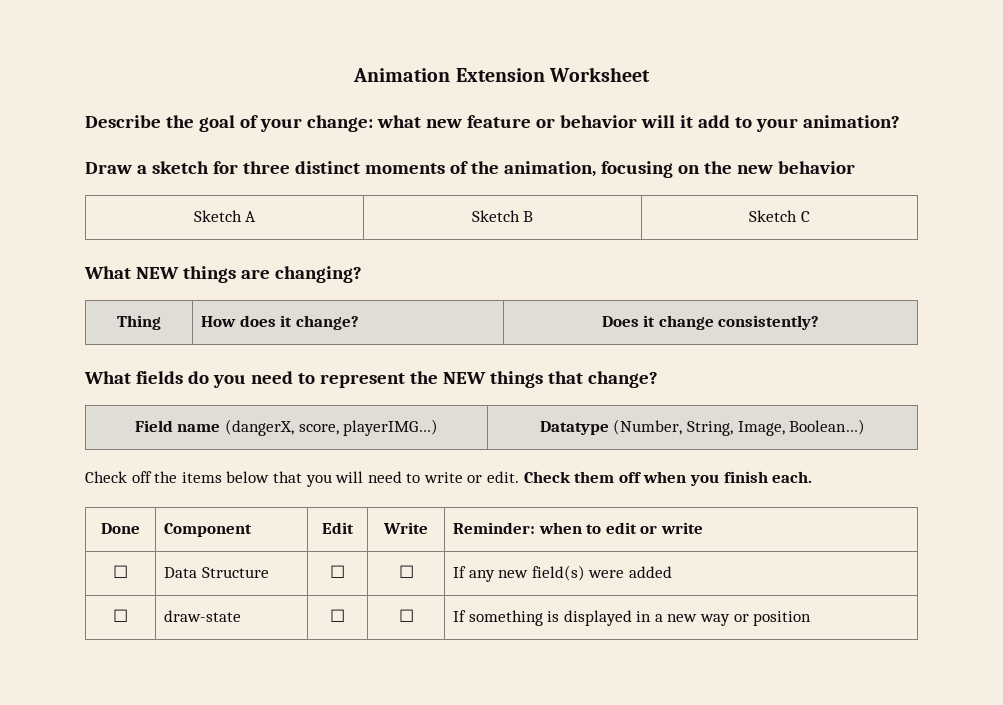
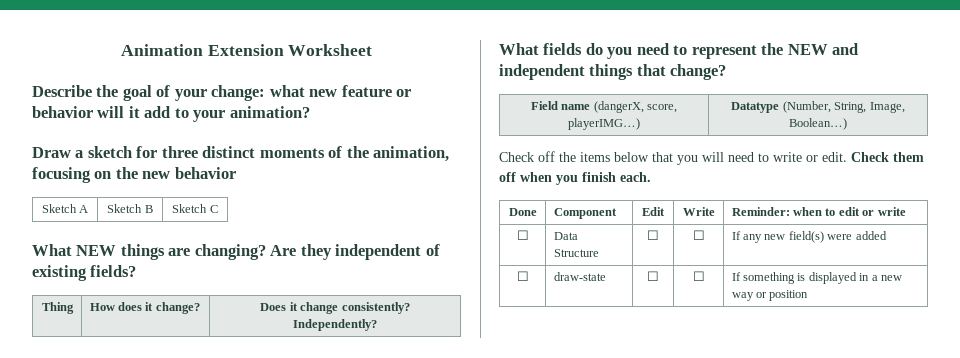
(362, 274) none -> [270,244,440,260] [32,265,137,281] Are they independent of existing fields?
(820, 322) none -> [293,319,377,331] Independently?
(486, 378) none -> [832,43,859,55] [499,64,585,80] and independent

